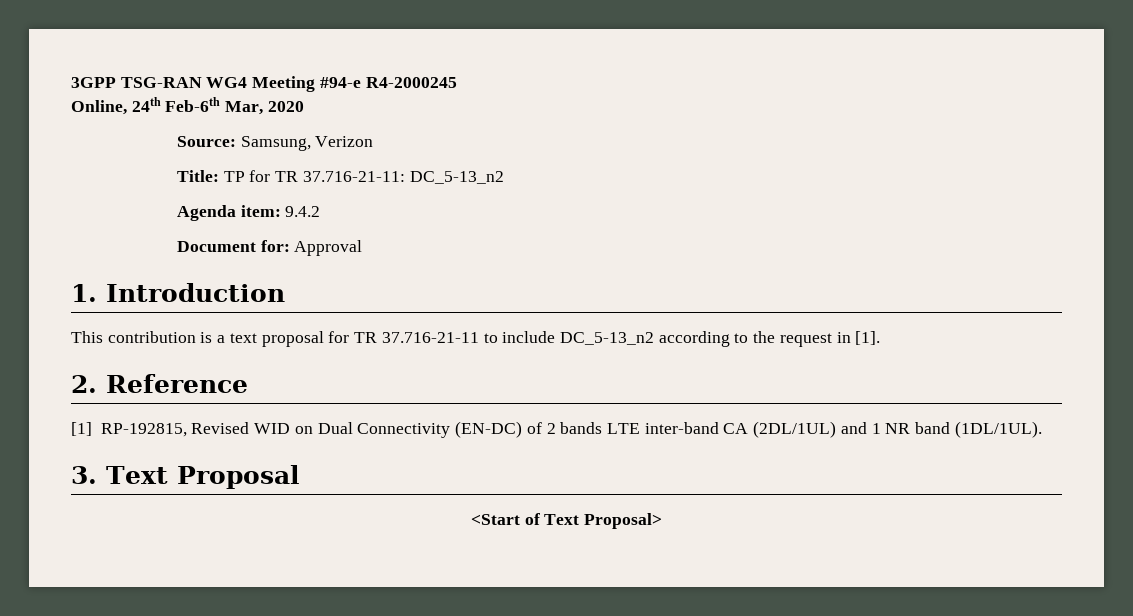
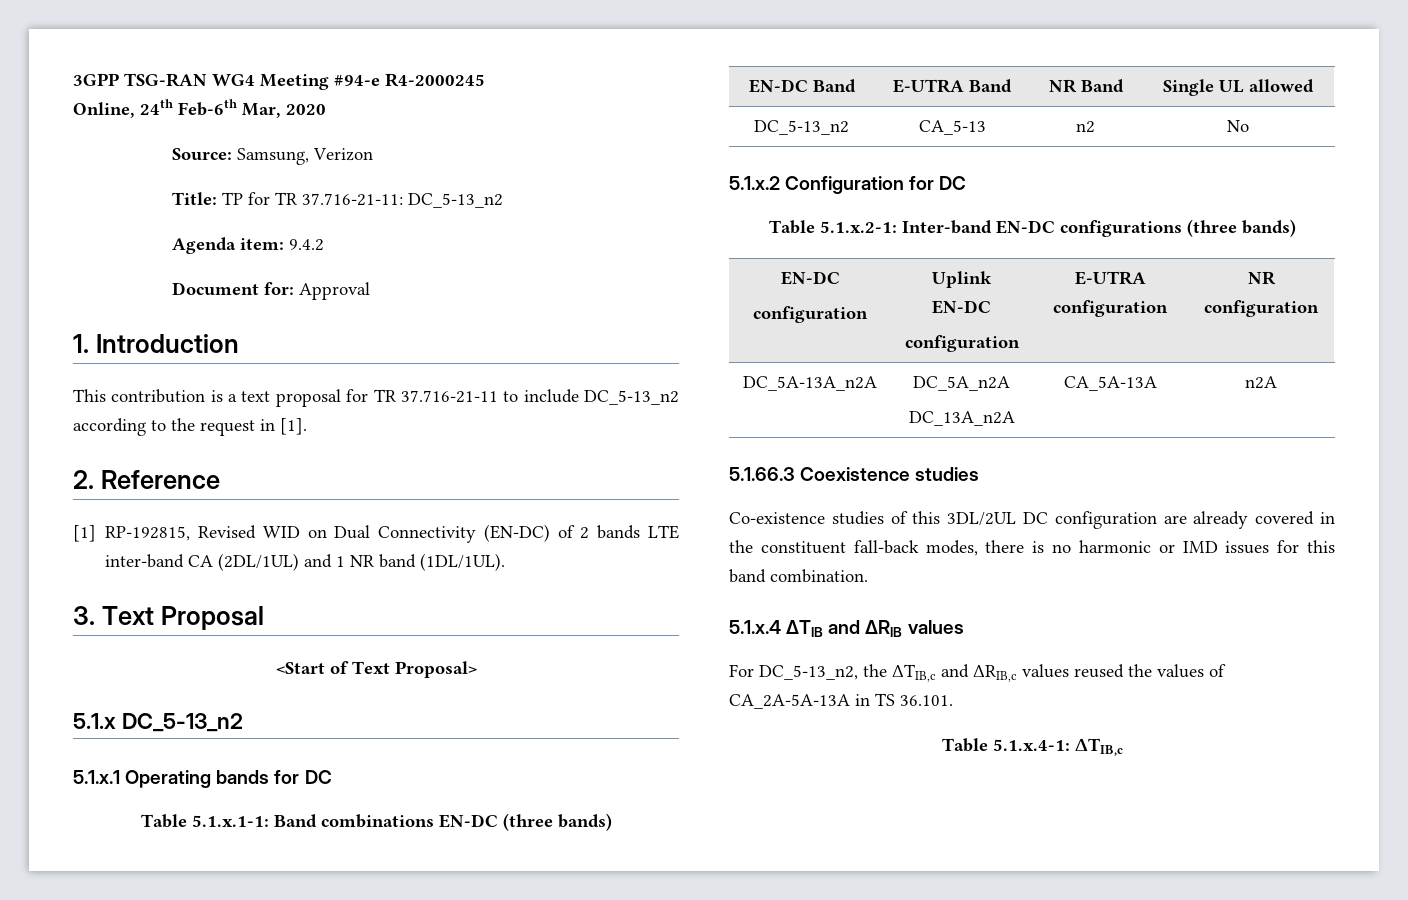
(663, 521) none -> [73,713,243,732] [73,770,332,788] [140,813,612,831] [748,79,856,93] [893,79,1012,93] [1048,79,1124,93] [1162,79,1314,96] [754,120,849,135] [918,120,986,135] [1076,121,1095,133] [1226,120,1249,132] [729,176,967,194] [768,219,1296,237] [780,271,840,285] [753,306,868,323] [932,271,992,288] [932,300,991,314] [904,335,1020,352] [1074,271,1146,285] [1053,300,1168,317] [1247,271,1276,285] [1204,300,1319,317] [743,376,877,391] [913,376,1010,391] [908,411,1015,426] [1063,376,1157,391] [1245,376,1277,389] [729,467,980,481] [729,511,1335,529] [729,540,1335,556] [729,569,868,583] [729,620,964,637] [729,664,1226,682] [729,693,953,709] [941,738,1123,756] // 5.1.x DC_5-13_n2 // 5.1.x.1 Operating bands for DC // Table 5.1.x.1-1: Band combinations EN-DC (three bands) // EN-DC Band | E-UTRA Band | NR Band | Single UL allowed // DC_5-13_n2 | CA_5-13 | n2 | No // 5.1.x.2 Configuration for DC // Table 5.1.x.2-1: Inter-band EN-DC configurations (three bands) // EN-DC // configuration | Uplink EN-DC // configuration | E-UTRA configuration | NR configuration // DC_5A-13A_n2A | DC_5A_n2A // DC_13A_n2A | CA_5A-13A | n2A // 5.1.66.3 Coexistence studies // Co-existence studies of this 3DL/2UL DC configuration are already covered in the constituent fall-back modes, there is no harmonic or IMD issues for this band combination. // 5.1.x.4 ∆TIB and ∆RIB values // For DC_5-13_n2, the ΔTIB,c and ΔRIB,c values reused the values of CA_2A-5A-13A in TS 36.101. // Table 5.1.x.4-1: ΔTIB,c

